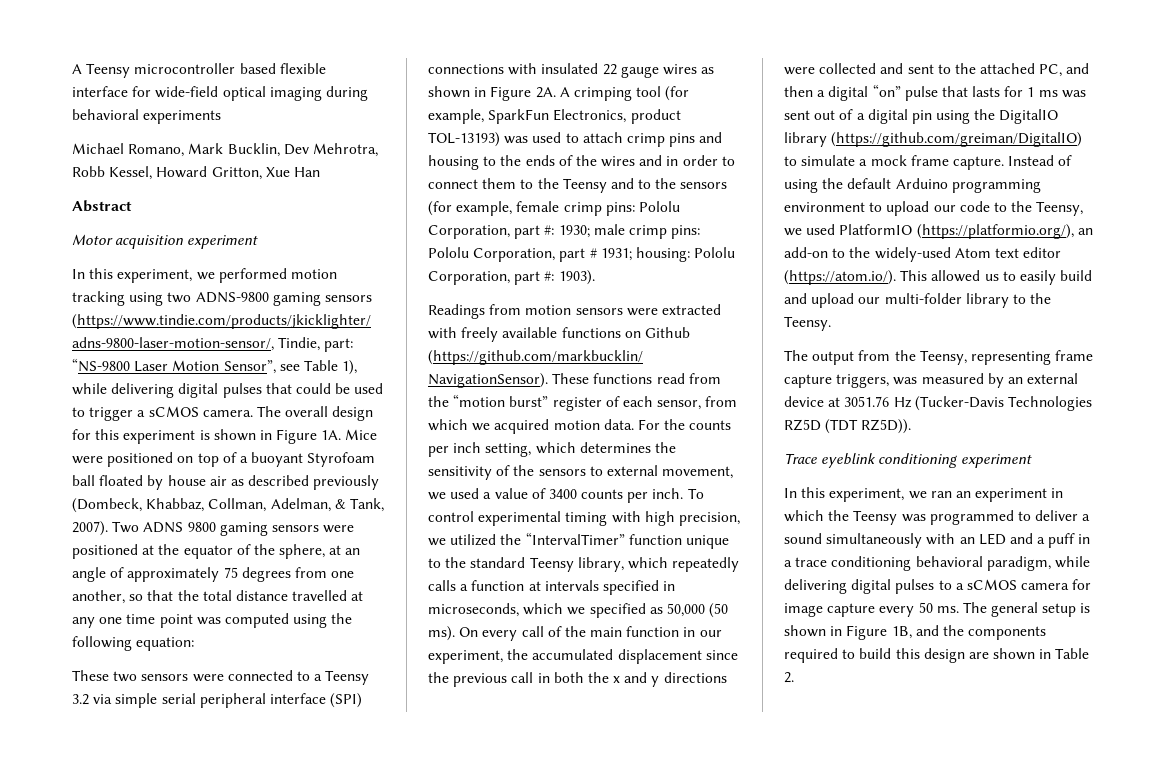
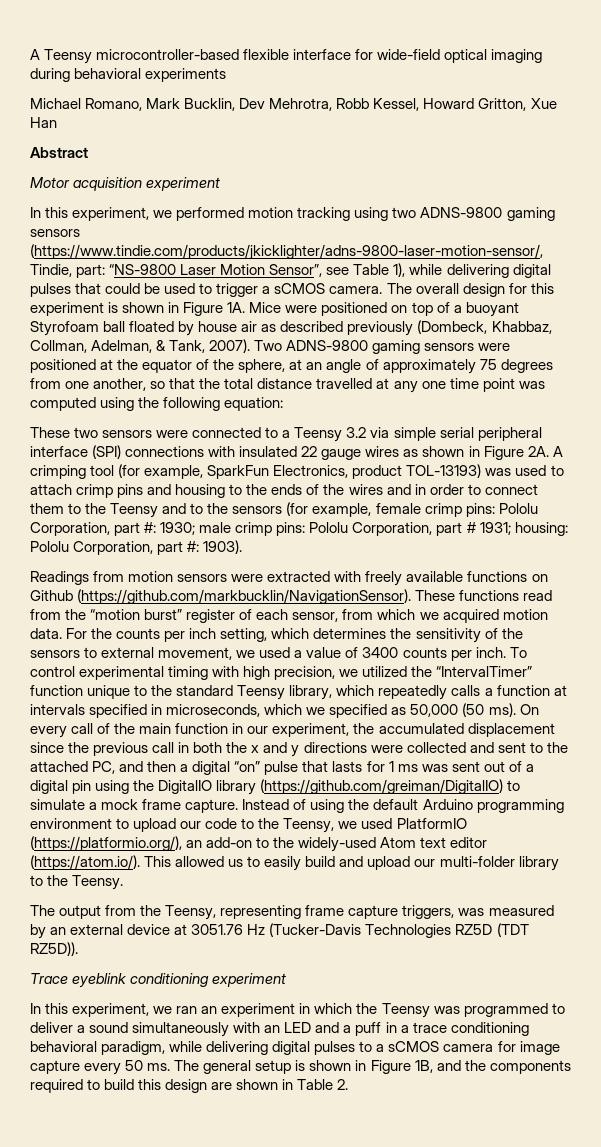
[134,63,276,74] microcontroller based -> [96,49,240,60] microcontroller-based
[143,522,216,533] ADNS 9800 -> [286,340,369,351] ADNS-9800

